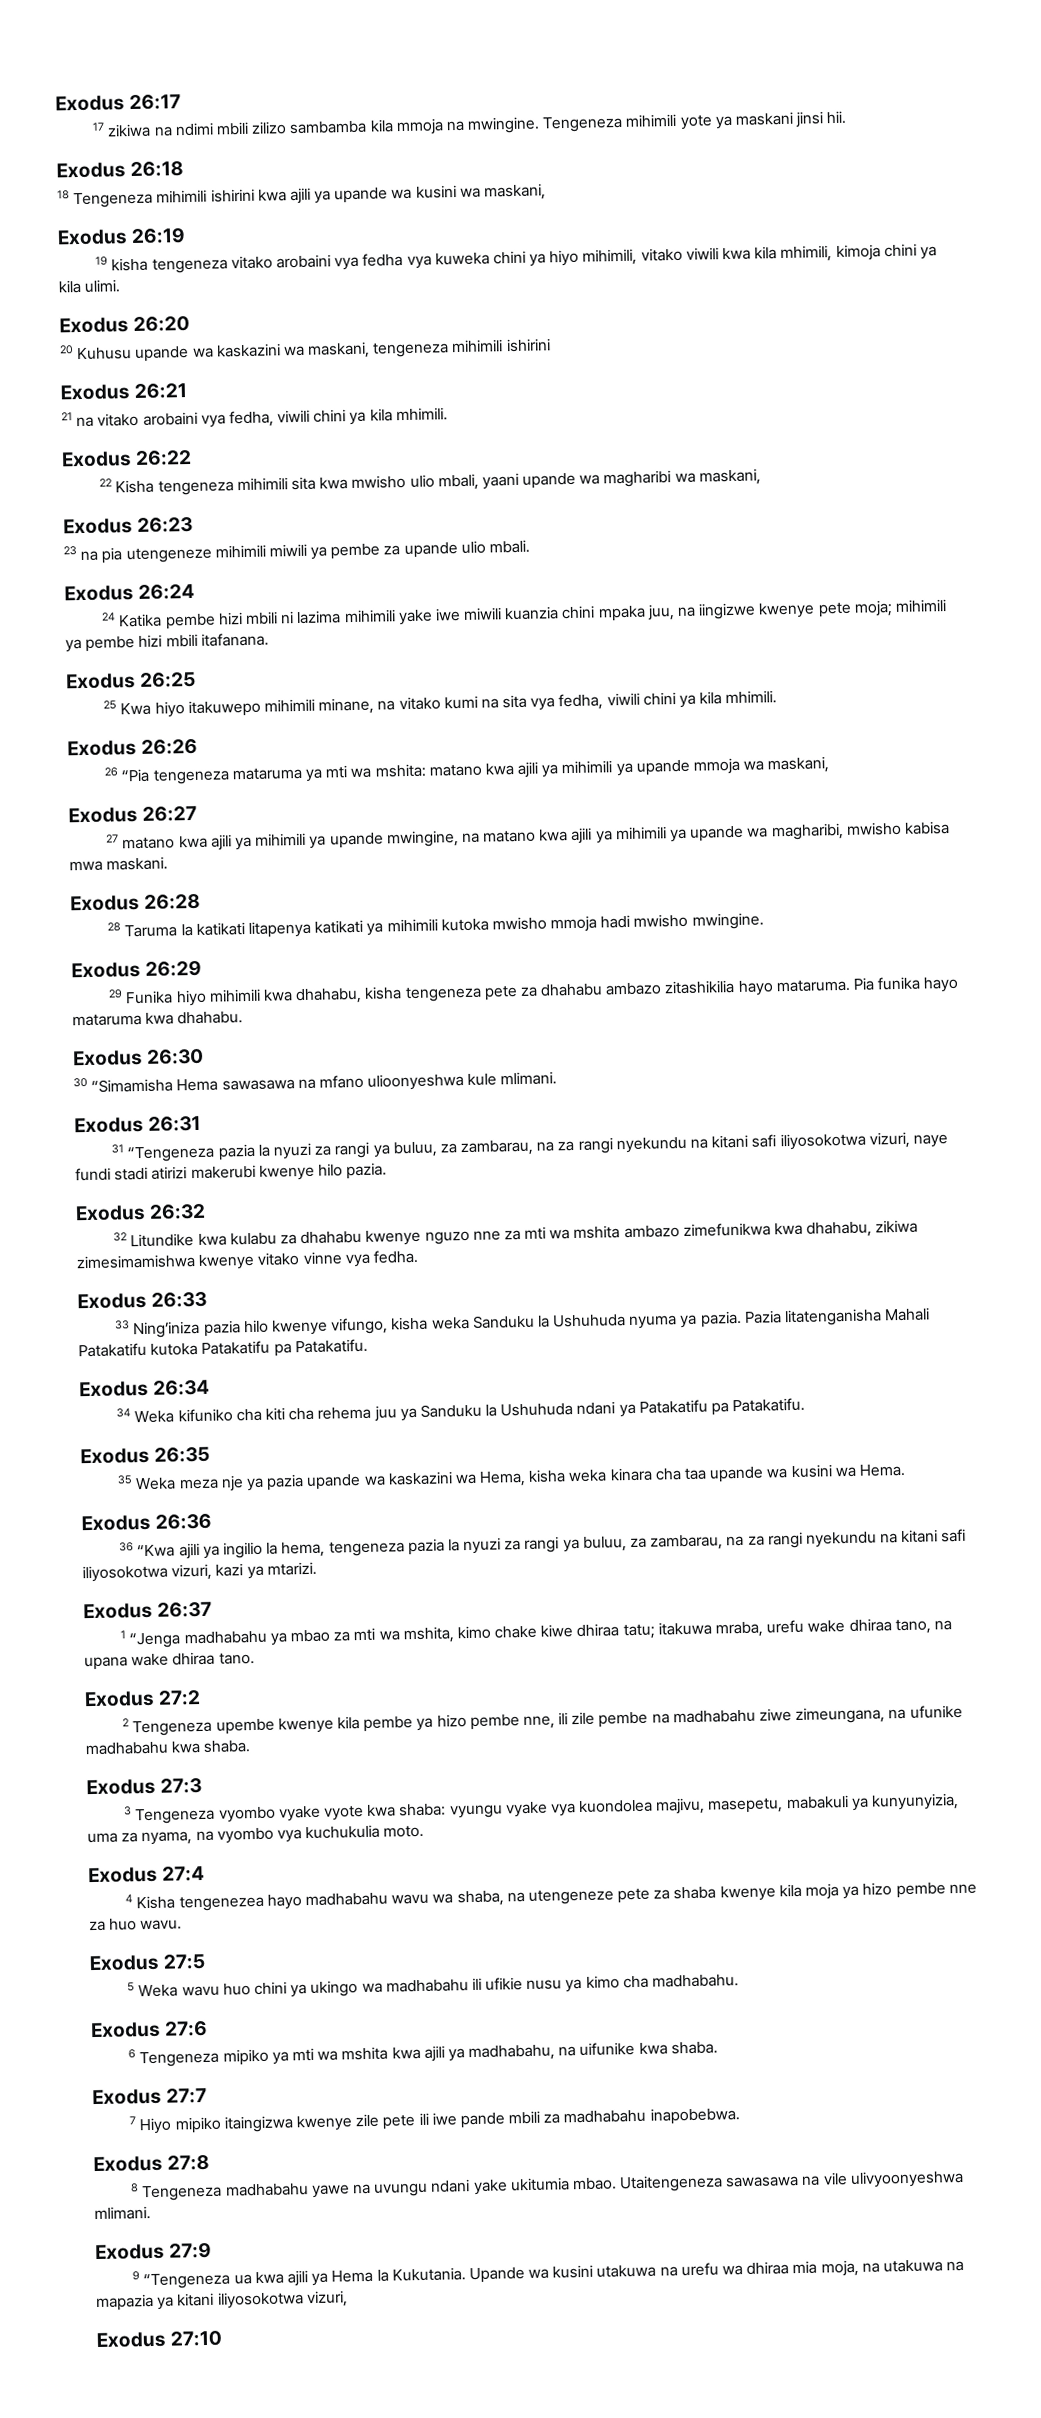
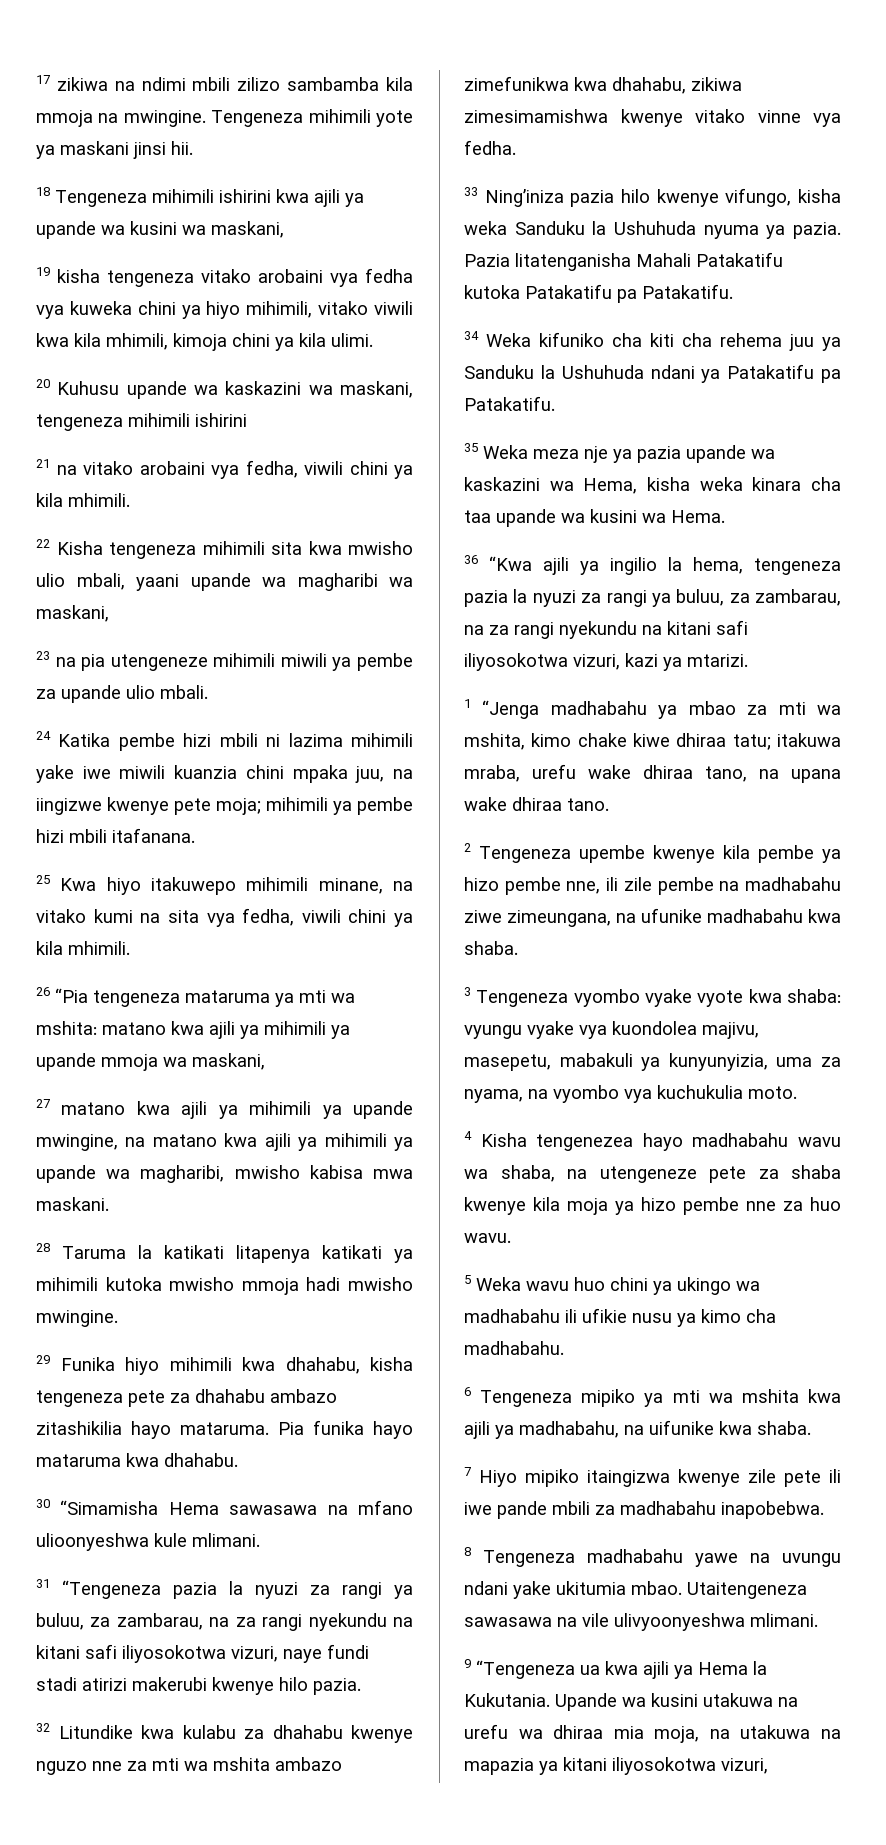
[55,94,182,112] Exodus 26:17 // -> (36, 79) none
[56,161,185,179] // Exodus 26:18 -> (193, 148) none
[57,228,187,246] // Exodus 26:19 -> (284, 229) none
[59,315,191,334] // Exodus 26:20 -> (373, 340) none
[60,383,188,401] // Exodus 26:21 -> (247, 420) none
[61,449,193,468] // Exodus 26:22 -> (130, 500) none
[63,516,194,535] // Exodus 26:23 -> (109, 613) none
[64,583,196,602] // Exodus 26:24 -> (208, 692) none
[66,671,197,690] // Exodus 26:25 -> (195, 835) none
[67,738,199,757] // Exodus 26:26 -> (130, 948) none
[68,805,198,824] // Exodus 26:27 -> (265, 1061) none
[70,893,202,912] // Exodus 26:28 -> (109, 1204) none
[71,960,203,979] // Exodus 26:29 -> (118, 1318) none
[73,1048,205,1067] // Exodus 26:30 -> (238, 1460) none
[74,1115,202,1134] // Exodus 26:31 -> (260, 1540) none
[75,1203,207,1222] // Exodus 26:32 -> (361, 1686) none
[77,1291,208,1310] // Exodus 26:33 -> (516, 147) none
[79,1379,211,1398] // Exodus 26:34 -> (733, 291) none
[80,1446,211,1465] // Exodus 26:35 -> (555, 403) none
[81,1513,213,1532] // Exodus 26:36 -> (725, 516) none
[83,1601,213,1620] // Exodus 26:37 -> (748, 660) none
[84,1689,202,1708] // Exodus 27:2 -> (609, 804) none
[86,1777,203,1796] // Exodus 27:3 -> (518, 948) none
[88,1865,206,1884] // Exodus 27:4 -> (797, 1092) none
[89,1953,207,1972] // Exodus 27:5 -> (511, 1238) none
[90,2020,209,2039] // Exodus 27:6 -> (564, 1348) none
[92,2087,208,2106] // Exodus 27:7 -> (811, 1428) none
[93,2154,211,2173] // Exodus 27:8 -> (824, 1510) none
[95,2242,213,2261] // Exodus 27:9 -> (818, 1620) none
[96,2330,223,2349] // Exodus 27:10 -> (768, 1766) none

